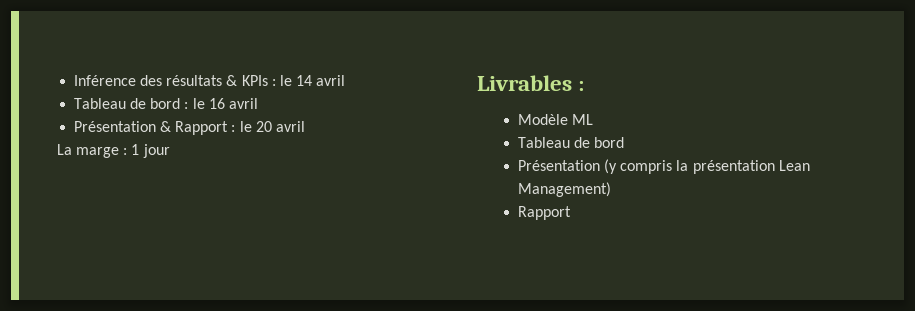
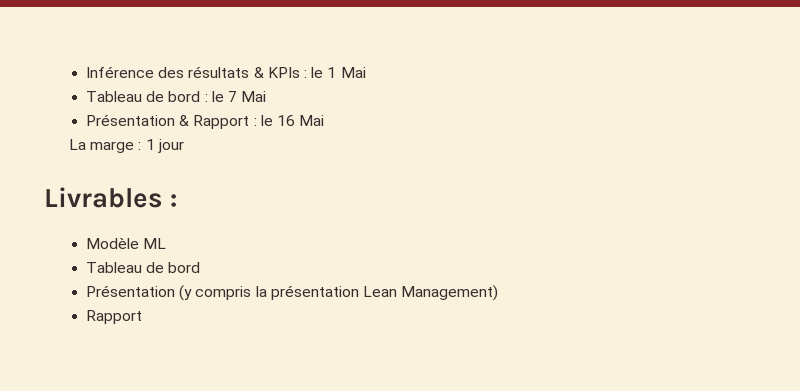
[296,75,346,86] 14 avril -> [327,67,366,78] 1 Mai
[208,98,258,109] 16 avril -> [228,91,267,102] 7 Mai
[255,121,305,132] 20 avril -> [277,115,325,126] 16 Mai

